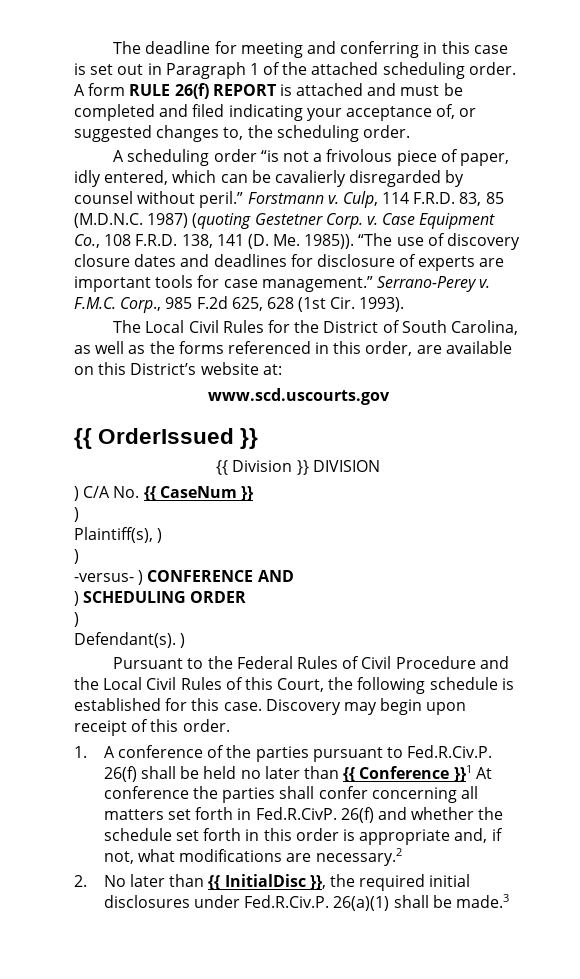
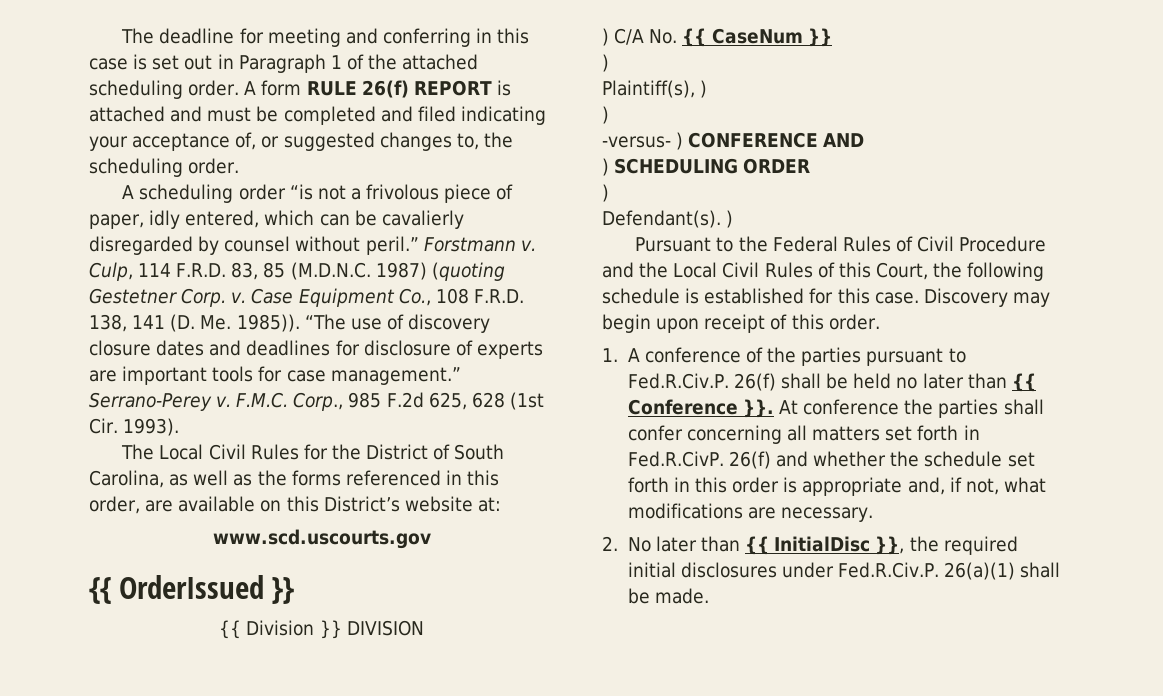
[453,765,472,782] }}1 -> [742,399,774,418] }}.
[315,848,402,866] necessary.2 -> [781,507,874,522] necessary.
[456,894,510,908] made.3 -> [654,588,709,604] made.

